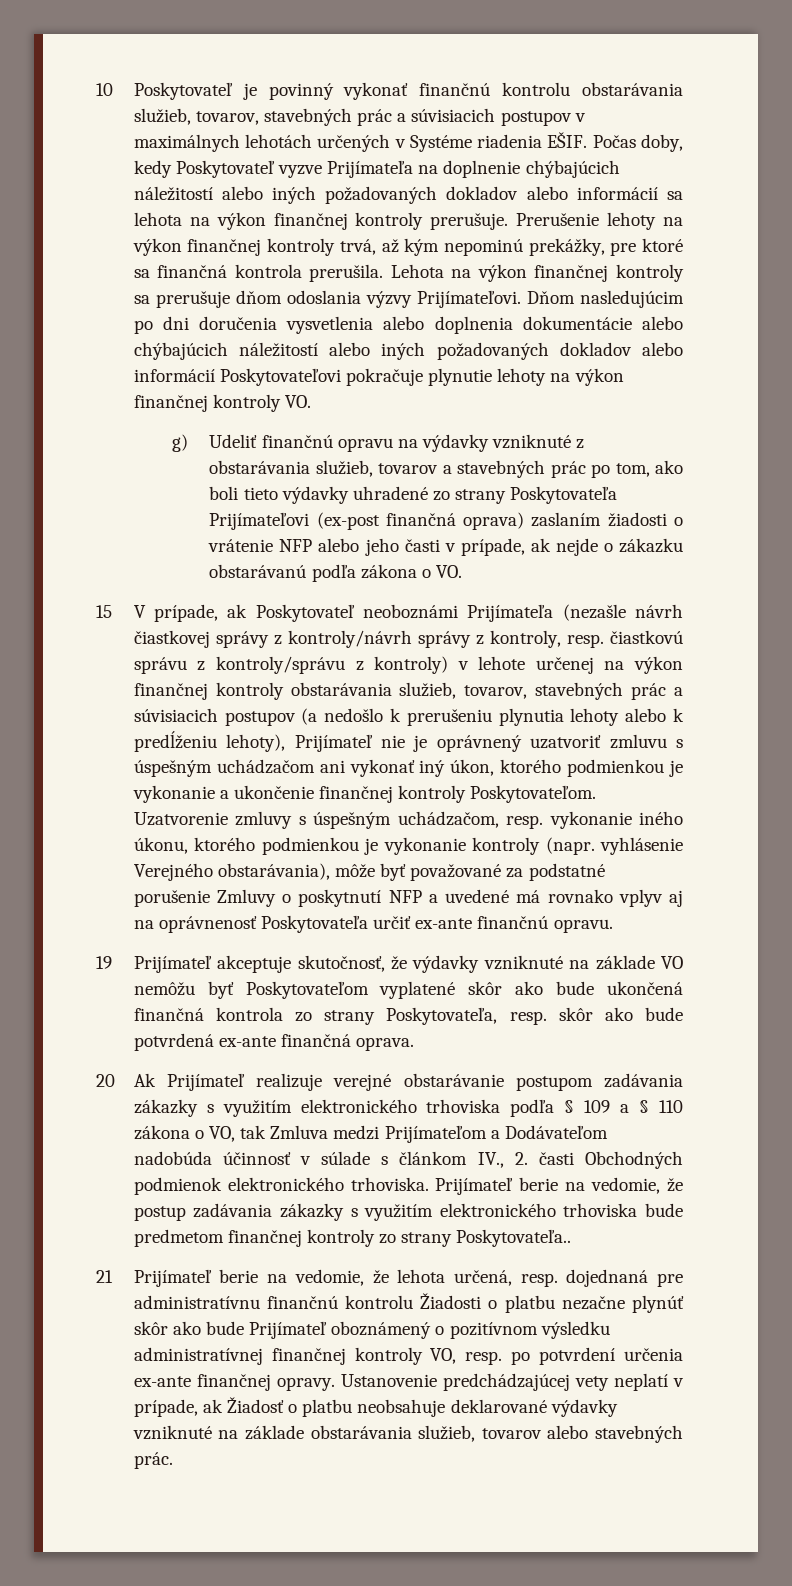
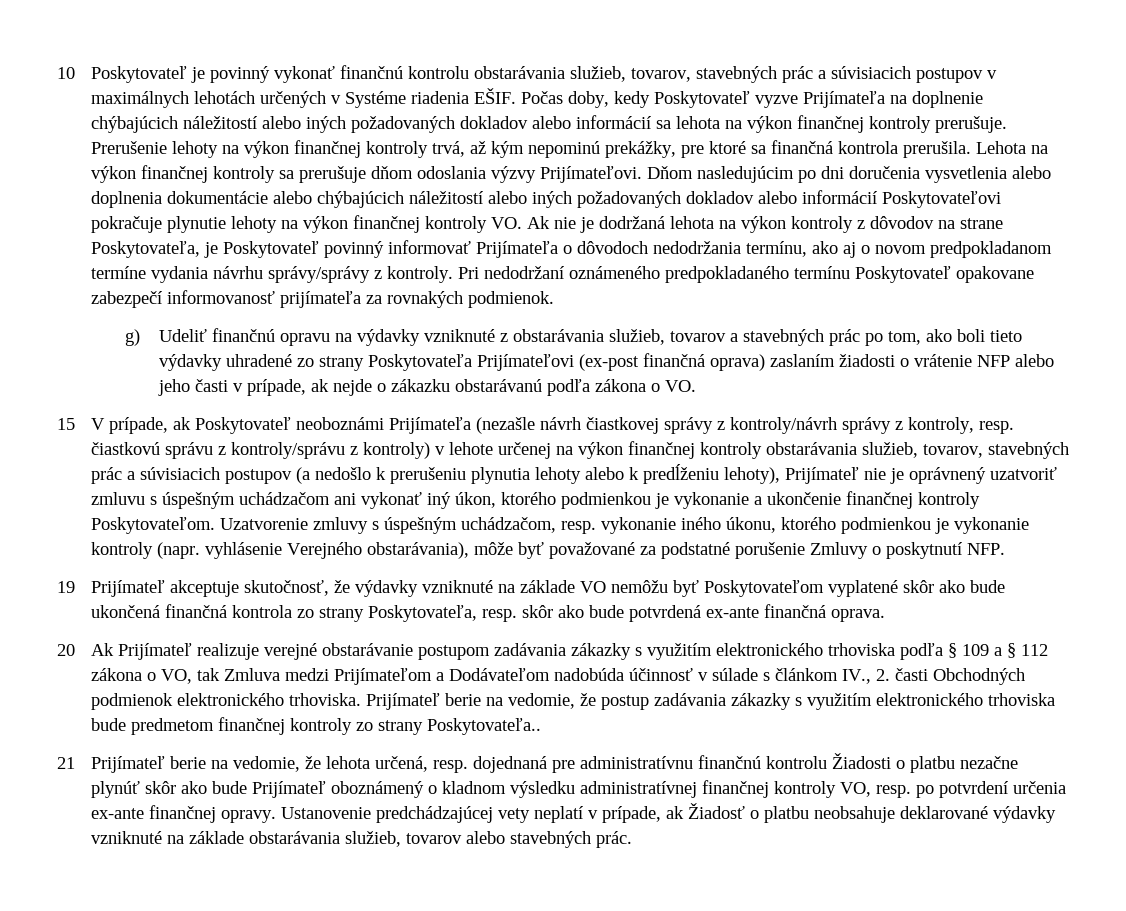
(312, 401) none -> [526,216,1003,233] [90,240,1052,258] [90,266,1034,283] [90,290,554,308] Ak nie je dodržaná lehota na výkon kontroly z dôvodov na strane Poskytovateľa, je Poskytovateľ povinný informovať Prijímateľa o dôvodoch nedodržania termínu, ako aj o novom predpokladanom termíne vydania návrhu správy/správy z kontroly. Pri nedodržaní oznámeného predpokladaného termínu Poskytovateľ opakovane zabezpečí informovanosť prijímateľa za rovnakých podmienok.
[388,889,683,907] [133,915,613,933] NFP a uvedené má rovnako vplyv aj na oprávnenosť Poskytovateľa určiť ex-ante finančnú opravu. -> [966,543,1005,555] NFP.
[659,1100,684,1113] 110 -> [1020,644,1048,656] 112
[449,1322,538,1339] pozitívnom -> [441,781,506,794] kladnom

